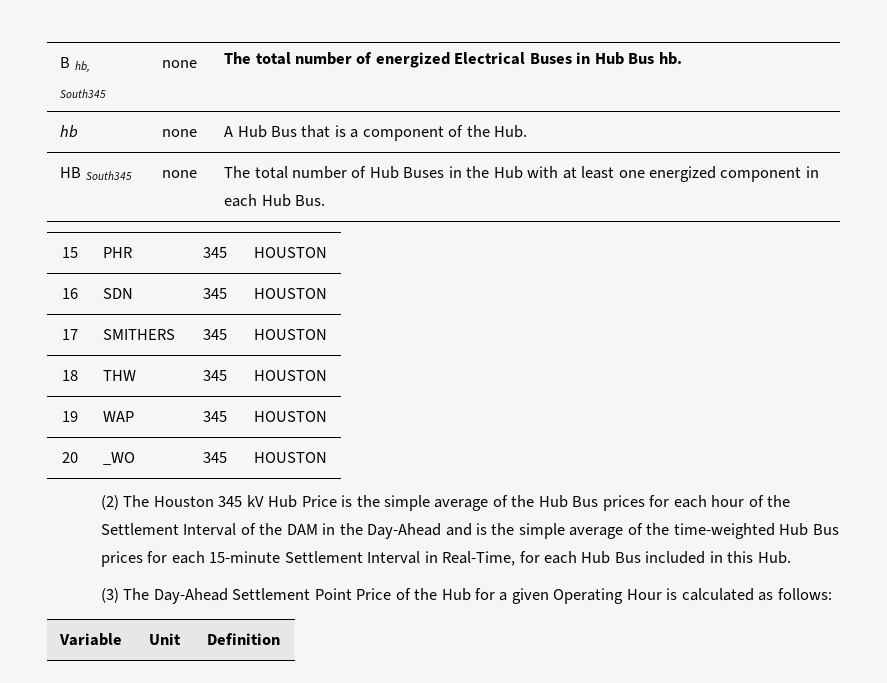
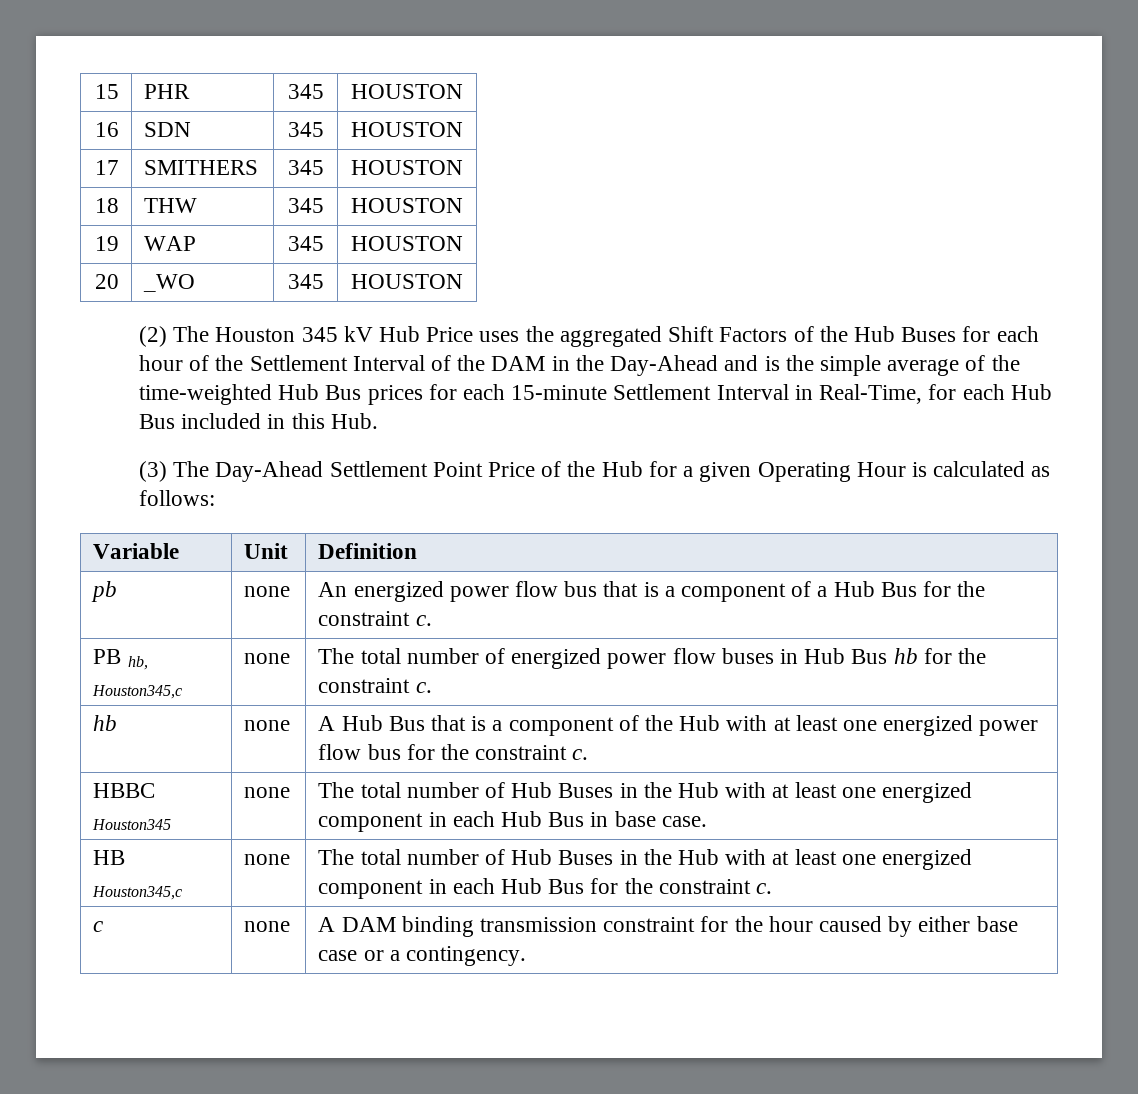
[60,57,90,72] [60,89,107,98] [162,60,198,68] [224,52,682,68] [60,125,79,138] [162,129,198,137] [224,125,528,141] [60,167,132,180] [162,170,198,178] [224,166,819,182] [224,194,325,207] B hb, South345 | none | The total number of energized Electrical Buses in Hub Bus hb. // hb | none | A Hub Bus that is a component of the Hub. // HB South345 | none | The total number of Hub Buses in the Hub with at least one energized component in each Hub Bus. // -> (94, 91) none
[341,495,645,511] is the simple average of the Hub Bus prices -> [479,326,957,347] uses the aggregated Shift Factors of the Hub Buses
(281, 639) none -> [91,581,118,602] [244,586,291,597] [318,581,986,602] [318,611,432,626] [93,649,148,670] [92,685,183,699] [244,653,291,664] [318,648,987,669] [318,678,432,693] [93,715,118,731] [244,720,291,731] [318,715,1039,736] [318,744,589,760] [93,783,156,798] [92,819,172,830] [244,787,291,798] [318,782,973,803] [318,811,707,832] [93,850,126,865] [92,886,183,900] [244,854,291,865] [318,849,973,870] [318,878,773,899] [93,921,104,932] [244,921,291,932] [318,916,1018,937] [318,946,526,966] // pb | none | An energized power flow bus that is a component of a Hub Bus for the constraint c. // PB hb, Houston345,c | none | The total number of energized power flow buses in Hub Bus hb for the constraint c. // hb | none | A Hub Bus that is a component of the Hub with at least one energized power flow bus for the constraint c. // HBBC Houston345 | none | The total number of Hub Buses in the Hub with at least one energized component in each Hub Bus in base case. // HB Houston345,c | none | The total number of Hub Buses in the Hub with at least one energized component in each Hub Bus for the constraint c. // c | none | A DAM binding transmission constraint for the hour caused by either base case or a contingency.

